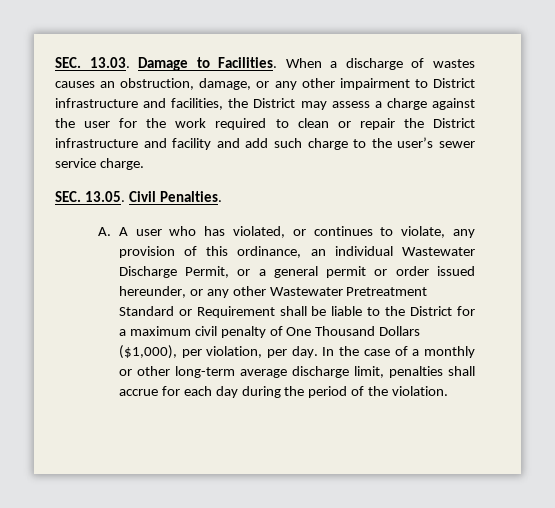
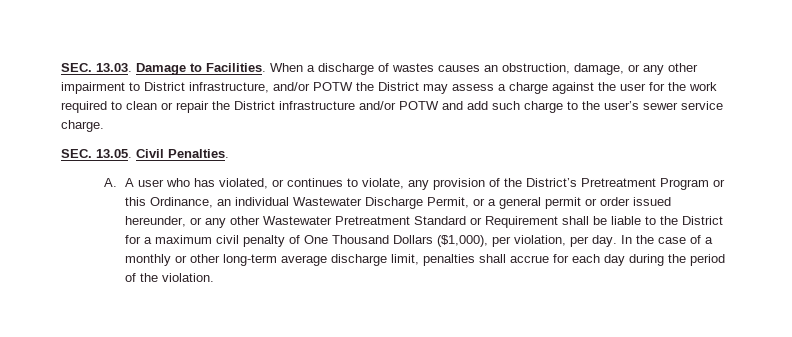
[55,98,224,110] infrastructure and facilities, -> [189,82,353,93] infrastructure, and/or POTW
[143,138,212,150] and facility -> [359,101,439,110] and/or POTW
[206,246,302,258] this ordinance, -> [503,178,725,190] [124,197,213,208] the District’s Pretreatment Program or this Ordinance,

